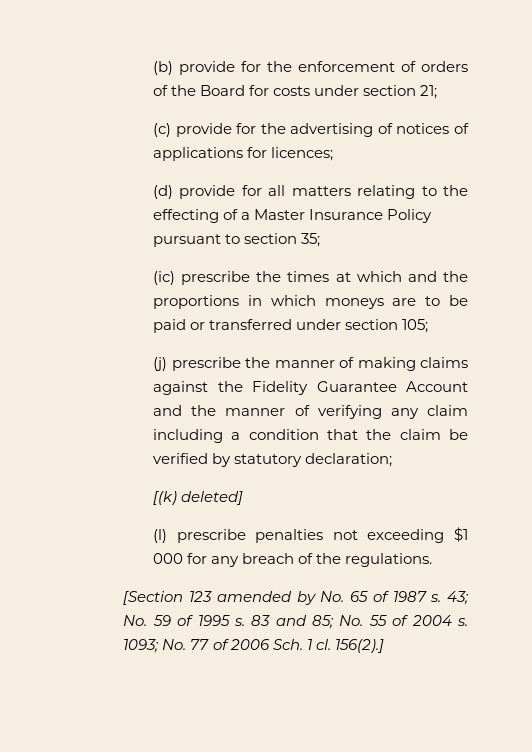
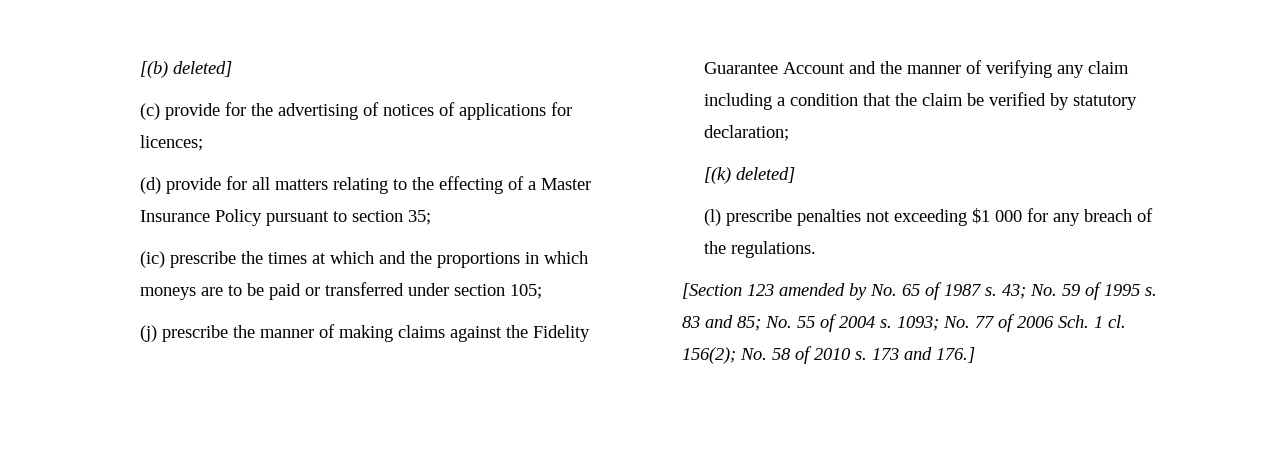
[153,61,468,75] [153,85,438,99] (b) provide for the enforcement of orders of the Board for costs under section 21; -> [139,61,232,78] [(b) deleted]
[334,639,384,653] 156(2).] -> [681,346,975,364] 156(2); No. 58 of 2010 s. 173 and 176.]

